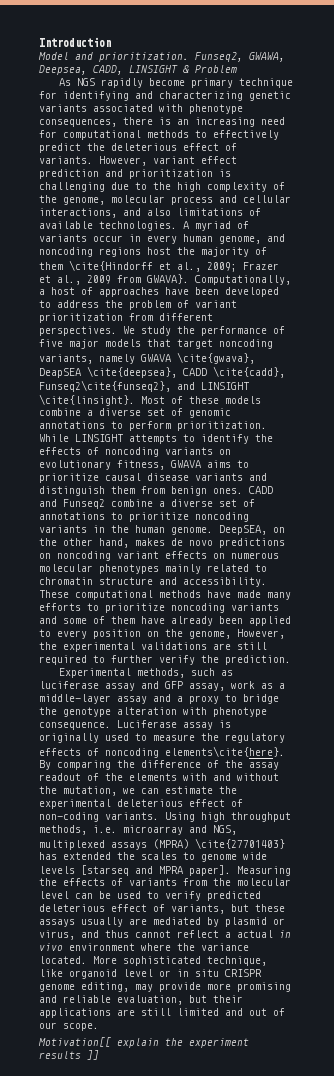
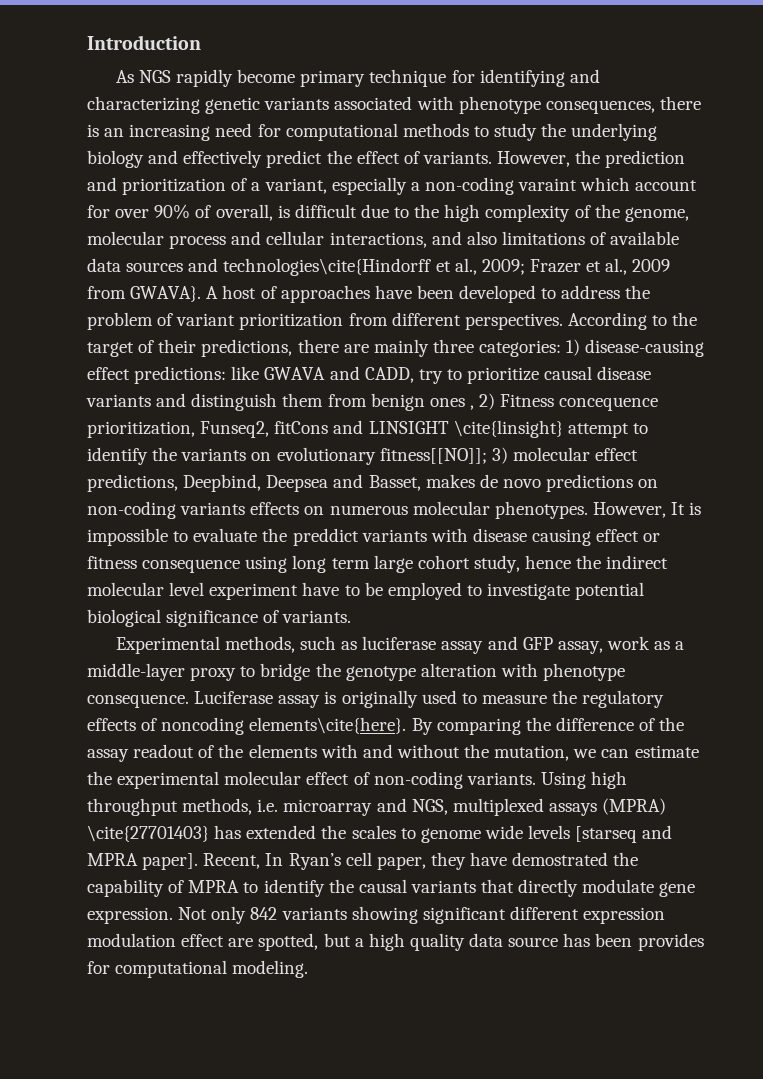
[38,52,285,62] [39,65,237,75] // Model and prioritization. Funseq2, GWAWA, Deepsea, CADD, LINSIGHT & Problem -> (201, 42) none
(207, 134) none -> [494,123,658,141] [87,150,179,168] study the underlying biology and
[111,143,177,151] deleterious -> (352, 157) none
[153,156,237,164] variant effect -> [575,150,601,164] the
[219,169,231,177] [39,182,105,192] is challenging -> [231,177,698,195] [87,204,357,221] of a variant, especially a non-coding varaint which account for over 90% of overall, is difficult
[99,221,249,231] [39,234,285,244] [39,247,267,257] [39,260,153,271] technologies. A myriad of variants occur in every human genome, and noncoding regions host the majority of them \cite{Hindorff -> [87,258,432,276] data sources and technologies\cite{Hindorff
[195,275,291,285] [39,289,45,295] Computationally, a -> [206,286,219,299] A
[123,326,285,336] [39,339,273,349] [39,352,255,364] [39,366,285,378] [39,380,249,392] [39,394,261,406] [39,408,231,418] [39,421,267,431] [39,434,273,444] [39,447,231,457] [39,460,231,470] We study the performance of five major models that target noncoding variants, namely GWAVA \cite{gwava}, DeapSEA \cite{deepsea}, CADD \cite{cadd}, Funseq2\cite{funseq2}, and LINSIGHT \cite{linsight}. Most of these models combine a diverse set of genomic annotations to perform prioritization. While LINSIGHT attempts to identify the effects of noncoding variants on evolutionary fitness, GWAVA aims -> [567,312,698,330] [87,339,705,357] [87,366,443,384] According to the target of their predictions, there are mainly three categories: 1) disease-causing effect predictions: like GWAVA and CADD, try
[213,486,273,494] [39,499,255,509] [39,512,249,522] [39,525,285,535] [39,538,129,548] ones. CADD and Funseq2 combine a diverse set of annotations to prioritize noncoding variants in the human genome. DeepSEA, on the other hand, -> [429,393,659,411] [87,420,648,438] [87,447,639,465] [87,474,421,492] ones , 2) Fitness concequence prioritization, Funseq2, fitCons and LINSIGHT \cite{linsight} attempt to identify the variants on evolutionary fitness[[NO]]; 3) molecular effect predictions, Deepbind, Deepsea and Basset,
[57,551,159,561] noncoding variant -> [87,501,246,519] non-coding variants
[99,564,267,574] [39,577,267,587] [39,590,291,600] [39,603,279,613] [39,616,291,626] [39,629,285,639] [39,642,267,652] [39,655,291,665] phenotypes mainly related to chromatin structure and accessibility. These computational methods have made many efforts to prioritize noncoding variants and some of them have already been applied to every position on the genome, However, the experimental validations are still required to further verify the prediction. -> [494,501,702,519] [87,528,661,546] [87,555,669,573] [87,582,645,600] [87,609,352,627] phenotypes. However, It is impossible to evaluate the preddict variants with disease causing effect or fitness consequence using long term large cohort study, hence the indirect molecular level experiment have to be employed to investigate potential biological significance of variants.
[117,694,183,704] assay and a -> (185, 672) none
[117,799,183,807] deleterious -> [224,771,302,785] molecular
[237,866,291,876] [39,878,291,886] [39,891,261,901] [39,904,285,914] [39,917,285,927] [39,930,291,940] [39,943,249,951] [39,956,267,966] [39,969,262,979] [39,982,291,992] [39,995,243,1005] [39,1008,285,1018] [39,1022,99,1031] [38,1037,249,1048] [39,1050,99,1060] Measuring the effects of variants from the molecular level can be used to verify predicted deleterious effect of variants, but these assays usually are mediated by plasmid or virus, and thus cannot reflect a actual in vivo environment where the variance located. More sophisticated technique, like organoid level or in situ CRISPR genome editing, may provide more promising and reliable evaluation, but their applications are still limited and out of our scope. // Motivation[[ explain the experiment results ]] -> [203,852,639,870] [87,879,696,897] [87,906,666,924] [87,933,704,951] [87,960,309,978] Recent, In Ryan’s cell paper, they have demostrated the capability of MPRA to identify the causal variants that directly modulate gene expression. Not only 842 variants showing significant different expression modulation effect are spotted, but a high quality data source has been provides for computational modeling.

